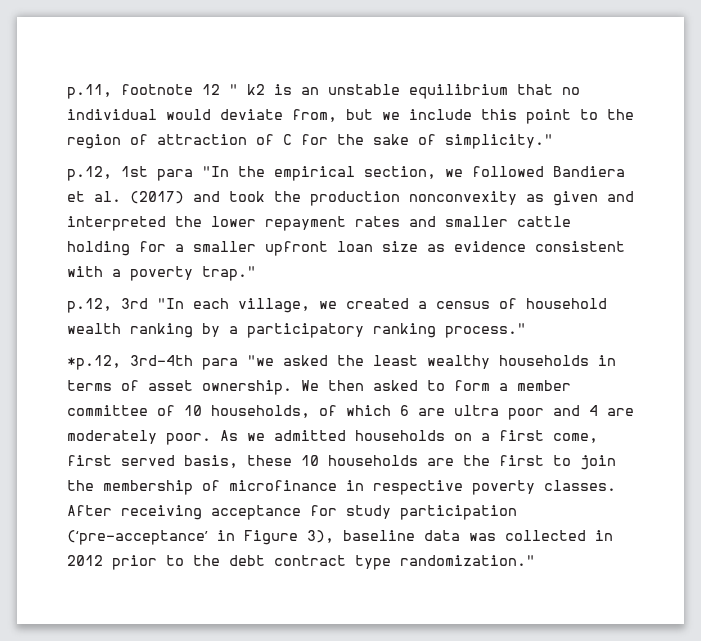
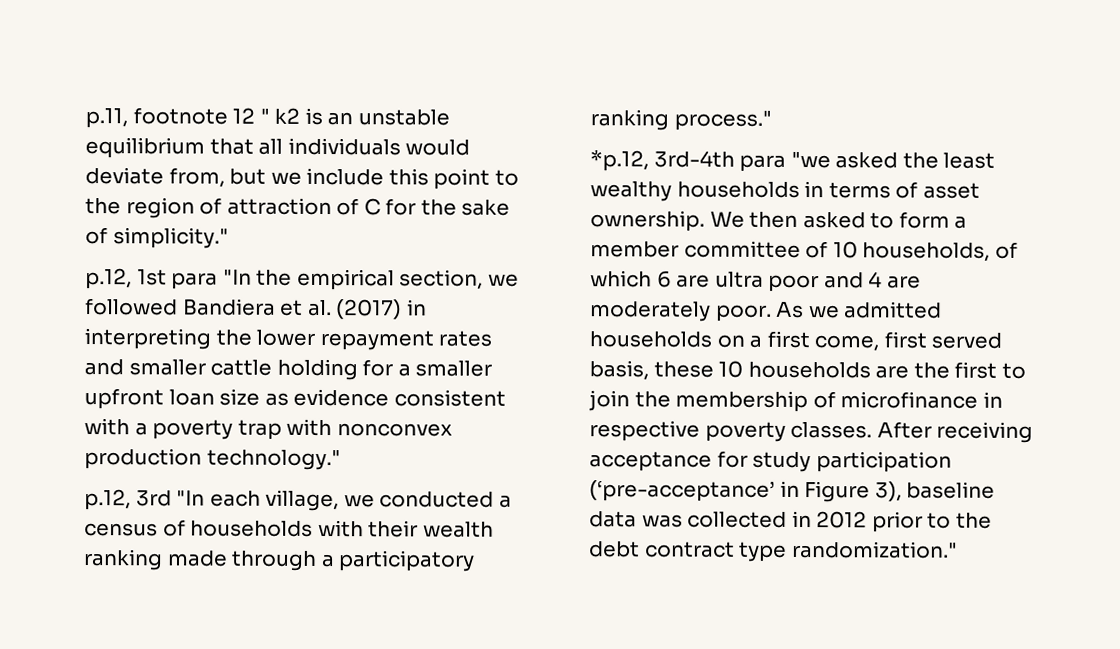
[562,87,580,95] [67,109,157,120] no individual -> [258,137,401,156] all individuals
[193,191,634,206] [67,216,166,231] and took the production nonconvexity as given and interpreted -> [406,299,427,316] [84,328,211,350] in interpreting
[202,266,256,281] trap." -> [237,418,453,440] [84,448,341,471] trap with nonconvex production technology."
[346,298,409,309] created -> [379,491,495,508] conducted
[526,298,607,309] [67,323,220,338] household wealth ranking by -> [190,519,494,538] [83,549,318,571] households with their wealth ranking made through

